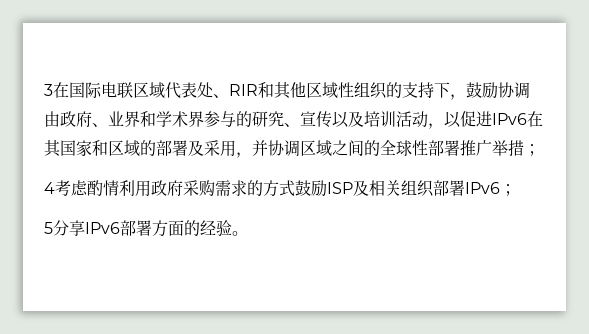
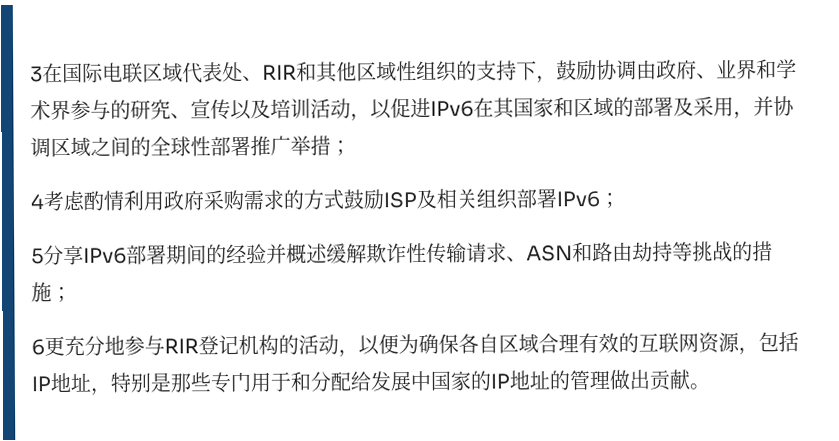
[152,220,232,237] 方面的经验 -> [166,241,773,265] [31,282,72,303] [31,331,799,358] [31,369,690,396] 期间的经验并概述缓解欺诈性传输请求、ASN和路由劫持等挑战的措施； // 6更充分地参与RIR登记机构的活动，以便为确保各自区域合理有效的互联网资源，包括IP地址，特别是那些专门用于和分配给发展中国家的IP地址的管理做出贡献

